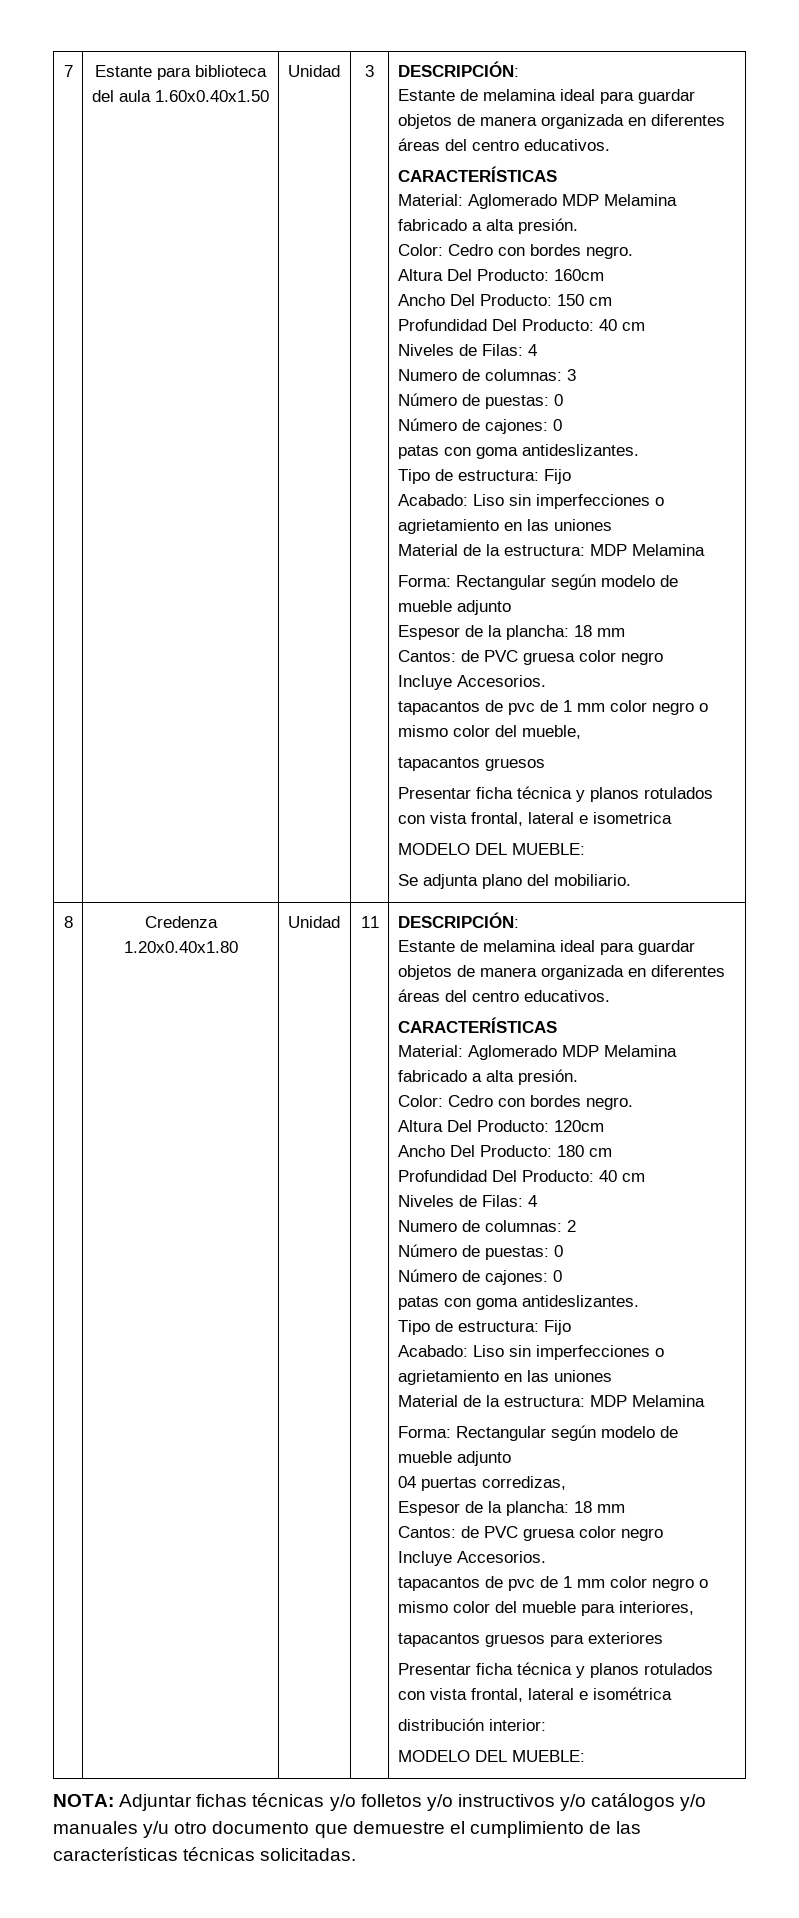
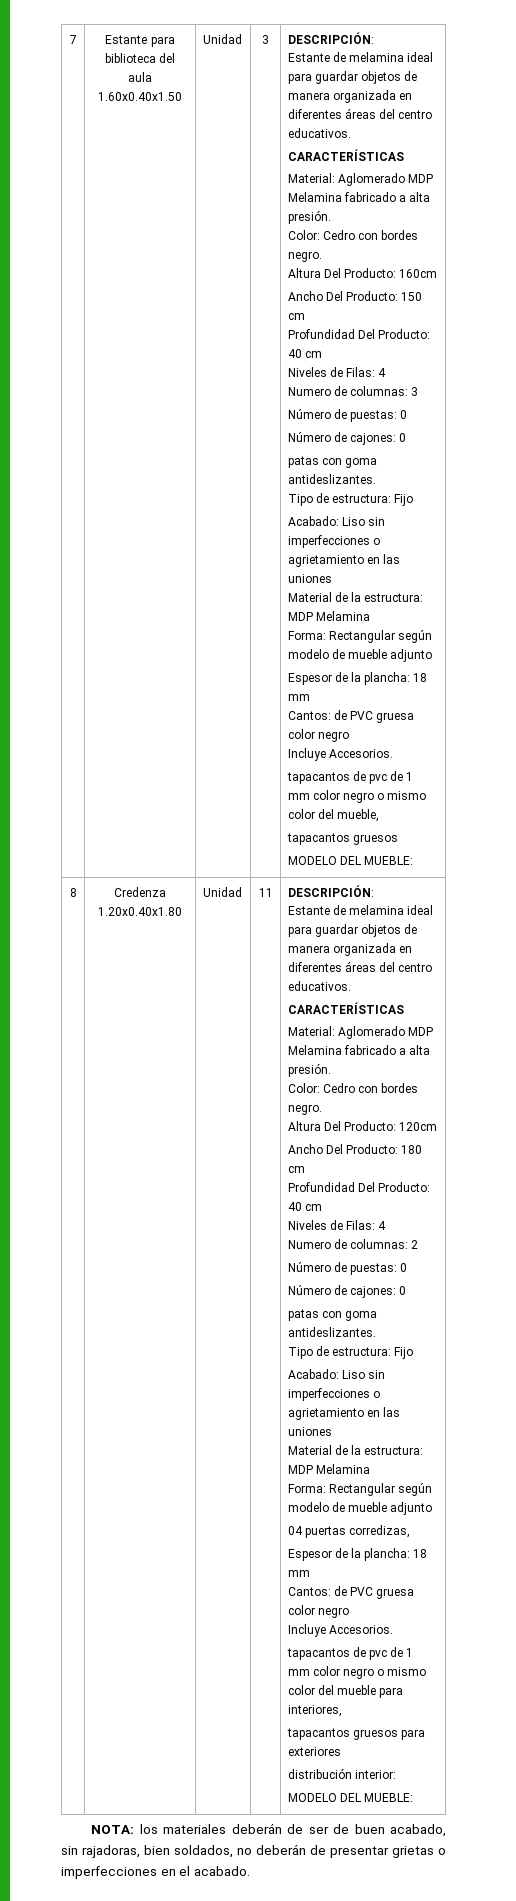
[397,786,713,802] [397,812,672,826] [397,843,585,855] [397,874,631,889] Presentar ficha técnica y planos rotulados con vista frontal, lateral e isometrica // MODELO DEL MUEBLE: // Se adjunta plano del mobiliario. -> [287,856,413,865] MODELO DEL MUEBLE:
[397,1662,713,1678] [397,1687,672,1702] // Presentar ficha técnica y planos rotulados con vista frontal, lateral e isométrica -> (341, 1751) none
[119,1793,707,1811] [53,1821,642,1838] [53,1847,357,1861] Adjuntar fichas técnicas y/o folletos y/o instructivos y/o catálogos y/o manuales y/u otro documento que demuestre el cumplimiento de las características técnicas solicitadas. -> [139,1823,447,1837] [61,1844,446,1858] [61,1866,250,1879] los materiales deberán de ser de buen acabado, sin rajadoras, bien soldados, no deberán de presentar grietas o imperfecciones en el acabado.

